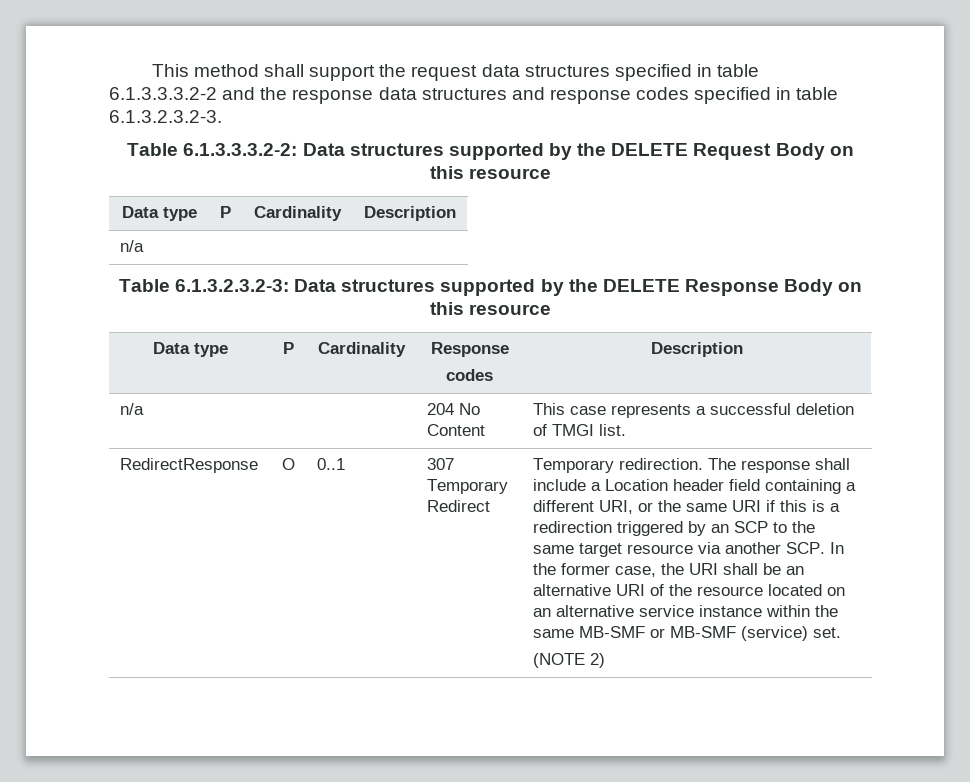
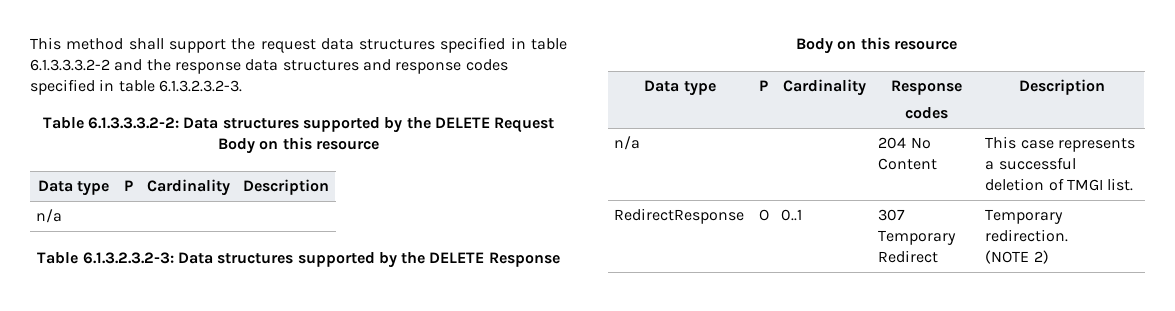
[708,458,851,473] [533,479,857,494] [533,500,841,514] [533,521,816,536] [533,542,845,557] [533,563,805,577] [533,584,846,596] [533,605,839,617] [533,626,842,641] The response shall include a Location header field containing a different URI, or the same URI if this is a redirection triggered by an SCP to the same target resource via another SCP. In the former case, the URI shall be an alternative URI of the resource located on an alternative service instance within the same MB-SMF or MB-SMF (service) set. -> (1069, 235) none

